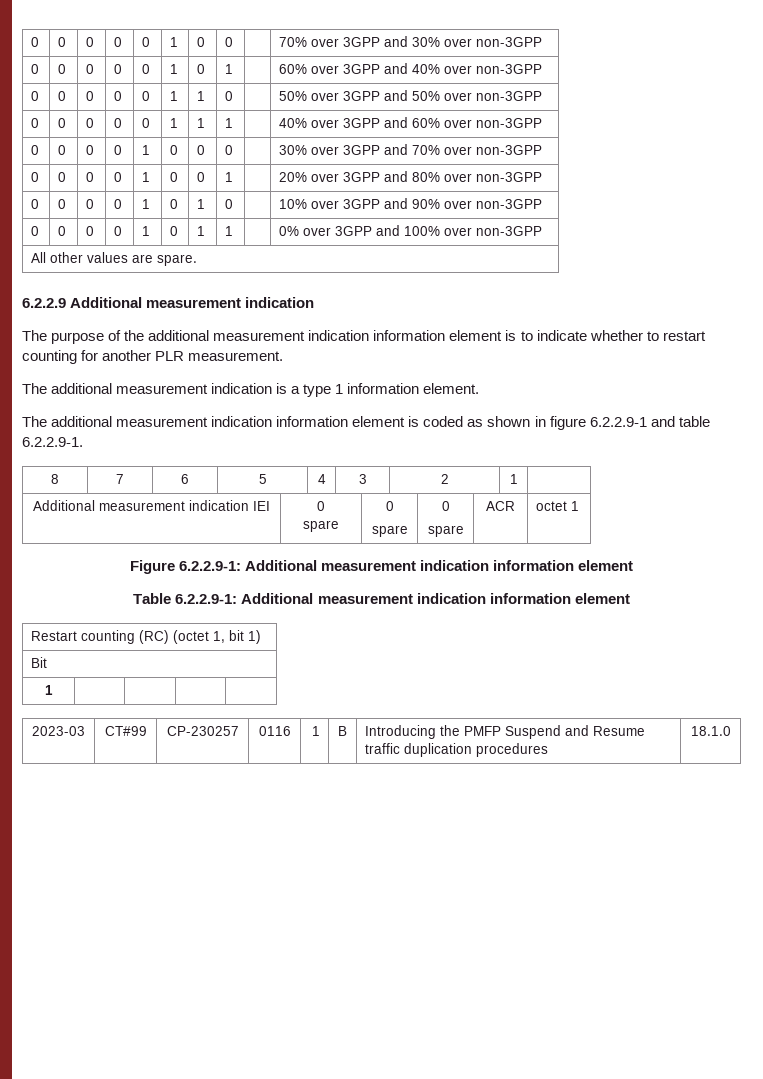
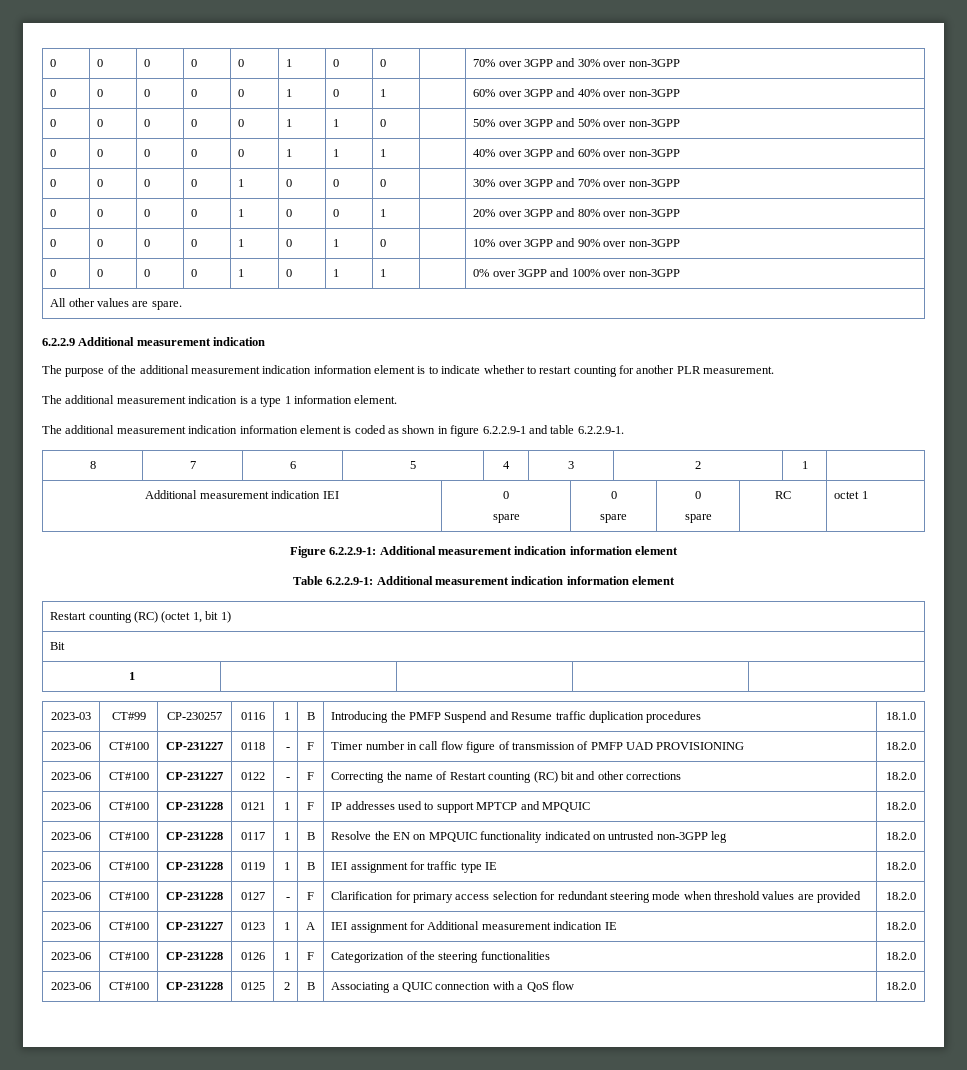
[486,501,515,511] ACR -> [775,491,791,499] RC
(731, 731) none -> [51,742,91,750] [108,742,149,750] [166,742,223,750] [240,742,265,750] [285,747,290,750] [307,742,314,750] [331,741,745,753] [885,742,916,750] [51,772,91,780] [108,772,149,780] [166,772,223,780] [240,772,265,780] [285,777,290,780] [307,772,314,780] [331,771,682,783] [885,772,916,780] [51,802,91,810] [108,802,149,810] [166,802,223,810] [240,802,265,810] [283,802,290,810] [307,802,314,810] [331,801,590,813] [885,802,916,810] [51,832,91,840] [108,832,149,840] [166,832,223,840] [240,832,265,840] [283,832,290,840] [306,832,315,840] [331,831,728,843] [885,832,916,840] [51,862,91,870] [108,862,149,870] [166,862,223,870] [240,862,265,870] [283,862,290,870] [306,862,315,870] [331,861,498,873] [885,862,916,870] [51,892,91,900] [108,892,149,900] [166,892,223,900] [240,892,265,900] [285,897,290,900] [307,892,314,900] [331,891,862,903] [885,892,916,900] [51,922,91,930] [108,922,149,930] [166,922,223,930] [240,922,265,930] [283,922,290,930] [306,922,315,930] [331,921,617,933] [885,922,916,930] [51,952,91,960] [108,952,149,960] [166,952,223,960] [240,952,265,960] [283,952,290,960] [307,952,314,960] [331,951,550,963] [885,952,916,960] [51,982,91,990] [108,982,149,990] [166,982,223,990] [240,982,265,990] [283,982,290,990] [306,982,315,990] [331,981,574,993] [885,982,916,990] // 2023-06 | CT#100 | CP-231227 | 0118 | - | F | Timer number in call flow figure of transmission of PMFP UAD PROVISIONING | 18.2.0 // 2023-06 | CT#100 | CP-231227 | 0122 | - | F | Correcting the name of Restart counting (RC) bit and other corrections | 18.2.0 // 2023-06 | CT#100 | CP-231228 | 0121 | 1 | F | IP addresses used to support MPTCP and MPQUIC | 18.2.0 // 2023-06 | CT#100 | CP-231228 | 0117 | 1 | B | Resolve the EN on MPQUIC functionality indicated on untrusted non-3GPP leg | 18.2.0 // 2023-06 | CT#100 | CP-231228 | 0119 | 1 | B | IEI assignment for traffic type IE | 18.2.0 // 2023-06 | CT#100 | CP-231228 | 0127 | - | F | Clarification for primary access selection for redundant steering mode when threshold values are provided | 18.2.0 // 2023-06 | CT#100 | CP-231227 | 0123 | 1 | A | IEI assignment for Additional measurement indication IE | 18.2.0 // 2023-06 | CT#100 | CP-231228 | 0126 | 1 | F | Categorization of the steering functionalities | 18.2.0 // 2023-06 | CT#100 | CP-231228 | 0125 | 2 | B | Associating a QUIC connection with a QoS flow | 18.2.0

